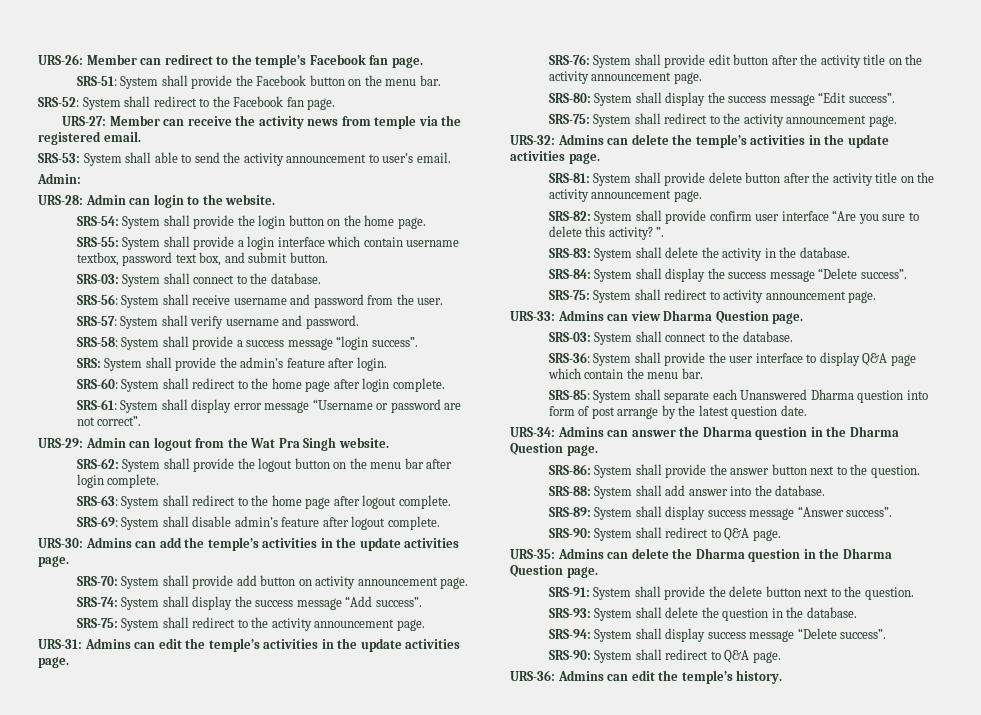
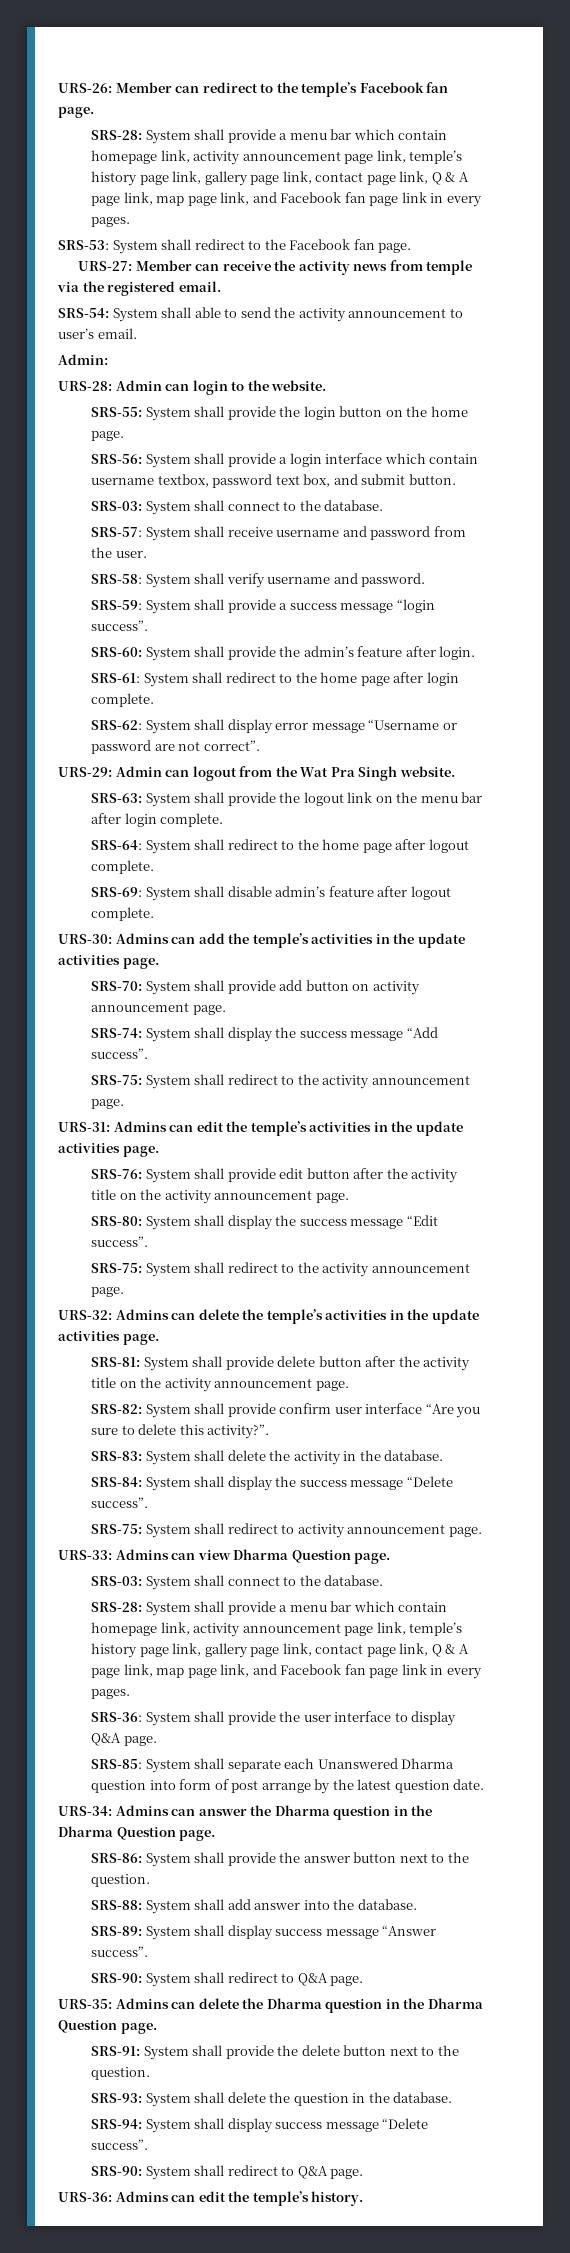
[76,75,441,89] [38,97,79,107] SRS-51: System shall provide the Facebook button on the menu bar. // SRS-52: -> [91,129,448,144] [91,150,463,165] [91,171,469,186] [91,192,482,207] [91,217,131,227] [58,240,109,250] SRS-28: System shall provide a menu bar which contain homepage link, activity announcement page link, temple’s history page link, gallery page link, contact page link, Q & A page link, map page link, and Facebook fan page link in every pages. // SRS-53:
[38,153,80,163] SRS-53: -> [58,308,109,318] SRS-54:
[76,216,119,226] SRS-54: -> [91,407,143,417] SRS-55:
[76,237,119,247] SRS-55: -> [91,454,143,464] SRS-56:
[76,294,118,305] SRS-56: -> [91,527,143,537] SRS-57:
[76,316,117,326] SRS-57: -> [91,574,143,584] SRS-58:
[76,337,118,347] SRS-58: -> [91,600,143,610] SRS-59:
[76,358,101,368] SRS: -> [91,647,143,657] SRS-60:
[76,378,118,389] SRS-60: -> [91,673,141,683] SRS-61:
[76,399,117,410] SRS-61: -> [91,720,143,730] SRS-62:
[76,458,119,469] SRS-62: -> [91,793,143,803] SRS-63:
[294,458,330,469] button -> [347,792,373,803] link
[76,495,118,506] SRS-63: -> [91,840,143,850] SRS-64:
[608,227,665,240] activity? ”. -> [207,1424,270,1439] activity?”.
(793, 336) none -> [91,1601,448,1616] [91,1622,463,1637] [91,1643,469,1658] [91,1664,482,1679] [91,1689,131,1699] // SRS-28: System shall provide a menu bar which contain homepage link, activity announcement page link, temple’s history page link, gallery page link, contact page link, Q & A page link, map page link, and Facebook fan page link in every pages.
[890,354,916,366] [547,368,703,379] page which contain the menu bar. -> [123,1736,157,1746] page.

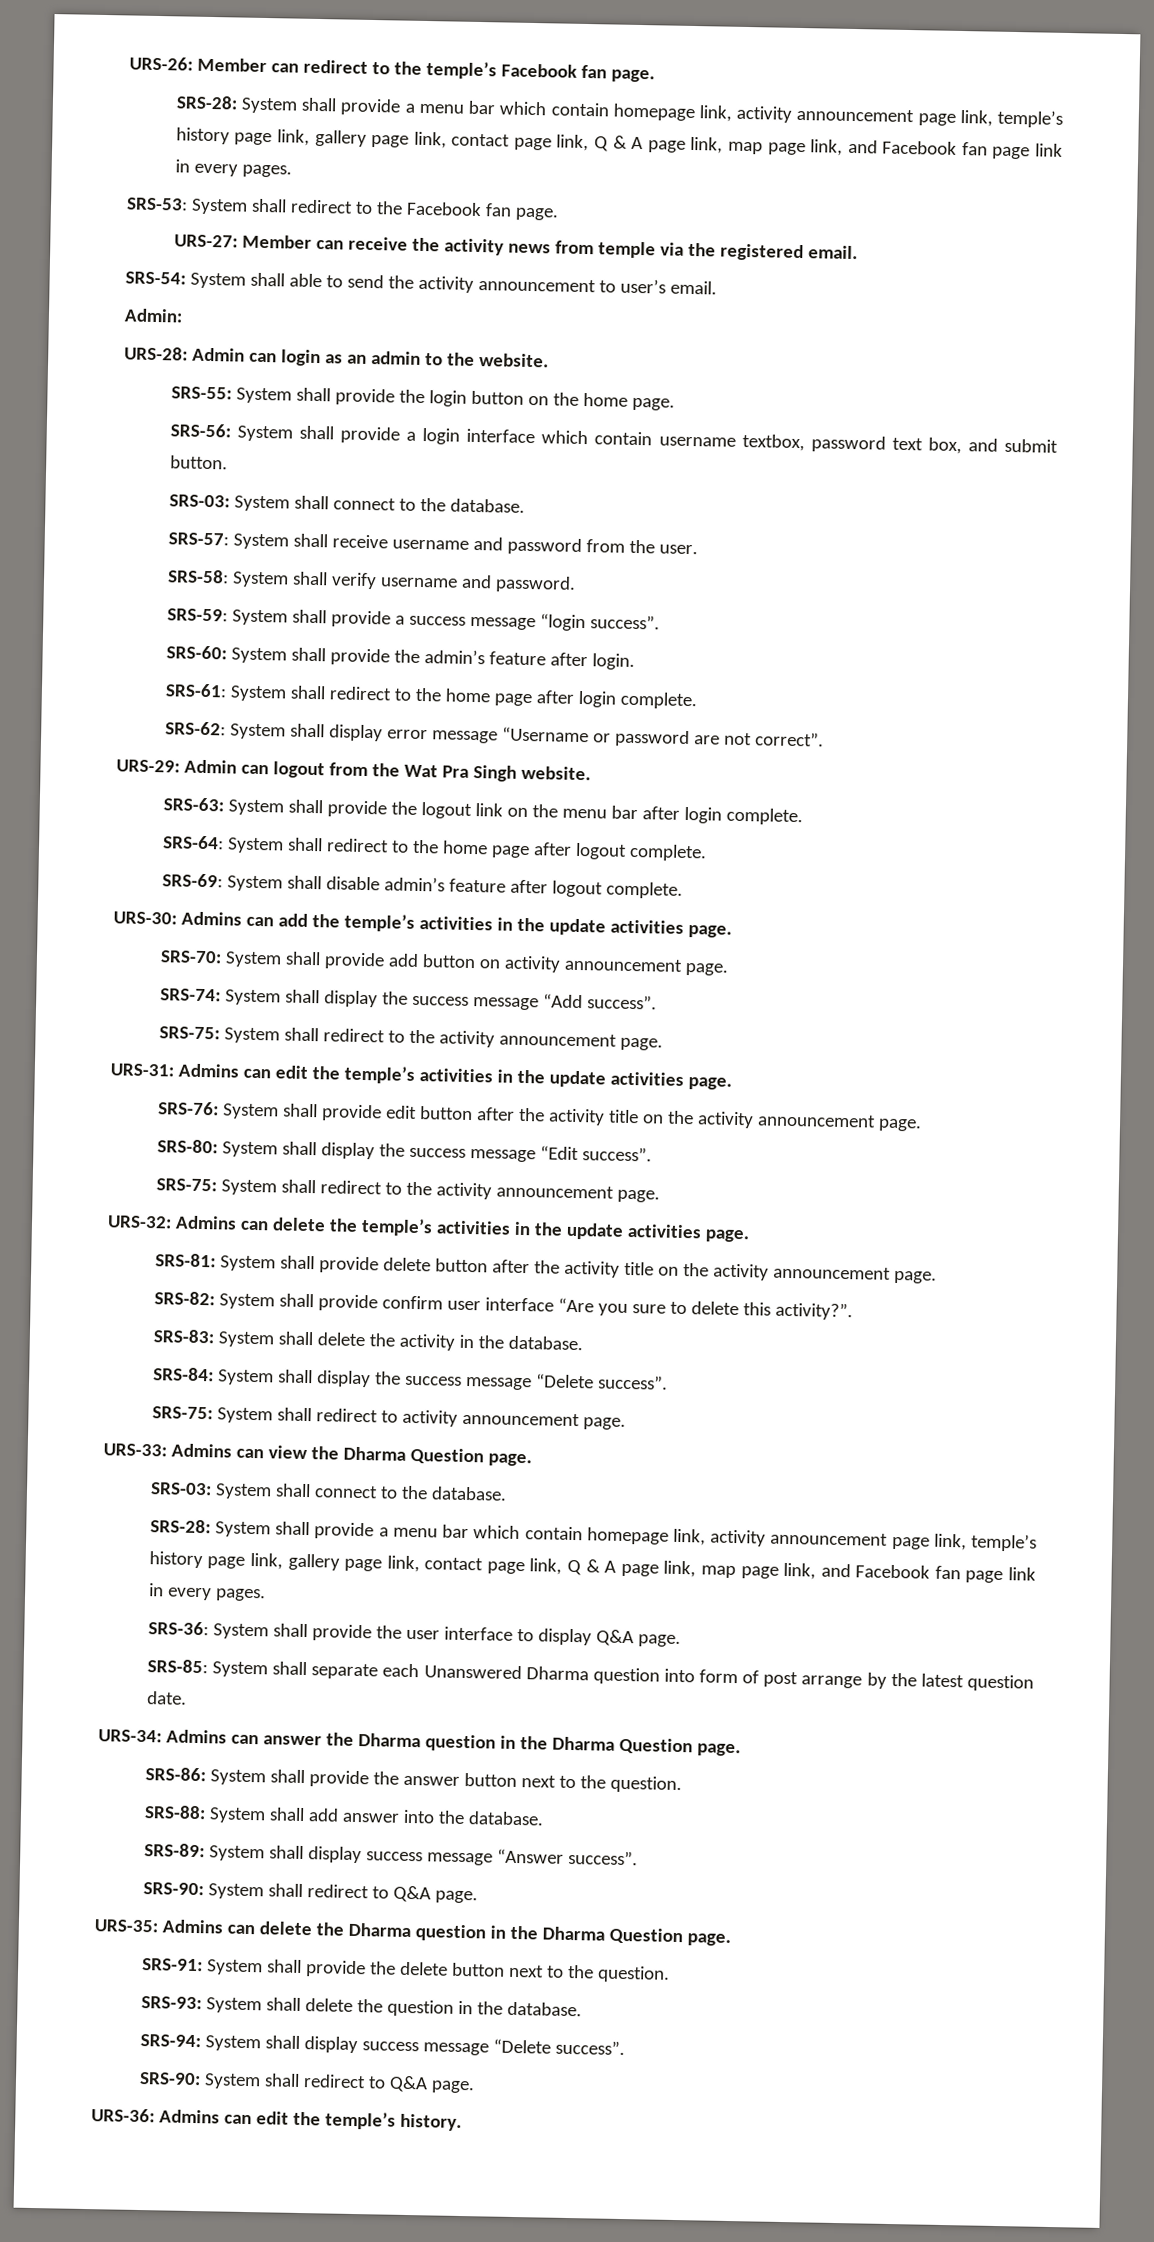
(228, 387) none -> [324,351,421,365] as an admin
(231, 1555) none -> [310,1446,339,1460] the

